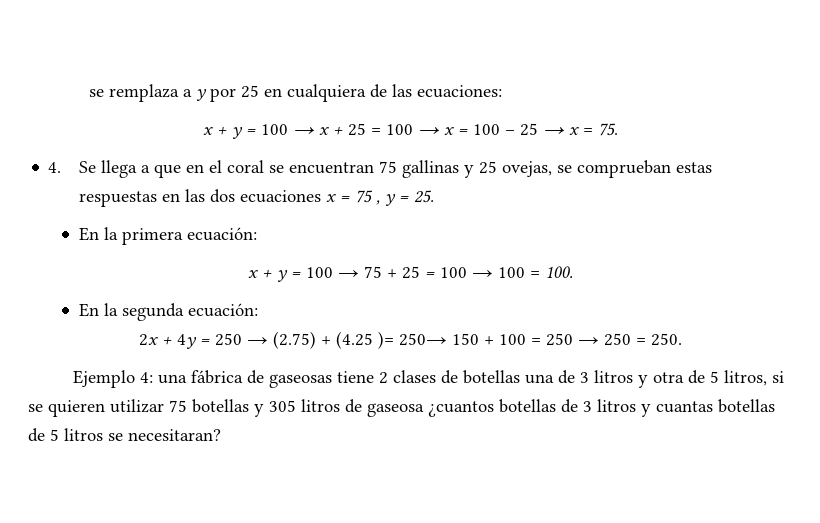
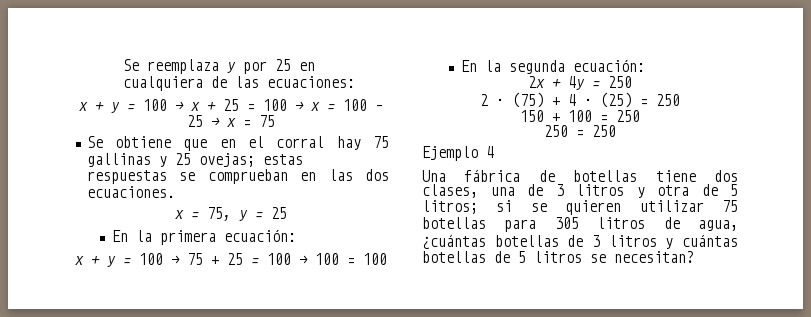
[89,84,193,102] se remplaza a -> [122,59,219,74] Se reemplaza
[597,123,618,136] [48,160,713,178] [79,191,158,207] 75. // 4. Se llega a que en el coral se encuentran 75 gallinas y 25 ovejas, se comprueban estas respuestas -> [259,115,275,127] [86,136,389,151] [86,153,303,167] [86,169,288,184] 75 // Se obtiene que en el corral hay 75 gallinas y 25 ovejas; estas respuestas se comprueban
[240,190,435,206] ecuaciones x = 75 , y = 25. -> [86,186,175,198] [175,207,287,221] ecuaciones. // x = 75, y = 25
[544,266,573,278] 100. -> [363,253,387,265] 100
[246,331,447,349] → (2.75) + (4.25 )= 250→ -> [480,92,680,108] // 2 · (75) + 4 · (25) = 250 //
[577,337,599,345] → -> (640, 116) //
[650,333,682,346] 250. -> [592,125,616,137] 250
[139,370,520,388] 4: una fábrica de gaseosas tiene 2 clases de botellas -> [486,146,494,158] [422,169,738,182] [422,184,478,198] 4 // Una fábrica de botellas tiene dos clases,
[723,370,767,386] litros, -> [422,200,478,214] litros;
[254,404,264,417] y -> [504,219,537,232] para
[367,401,494,417] gaseosa ¿cuantos -> [698,220,738,231] [422,234,486,249] agua, ¿cuántas
[656,401,713,413] cuantas -> [682,234,738,247] cuántas
[128,429,221,441] necesitaran? -> [614,251,694,263] necesitan?

